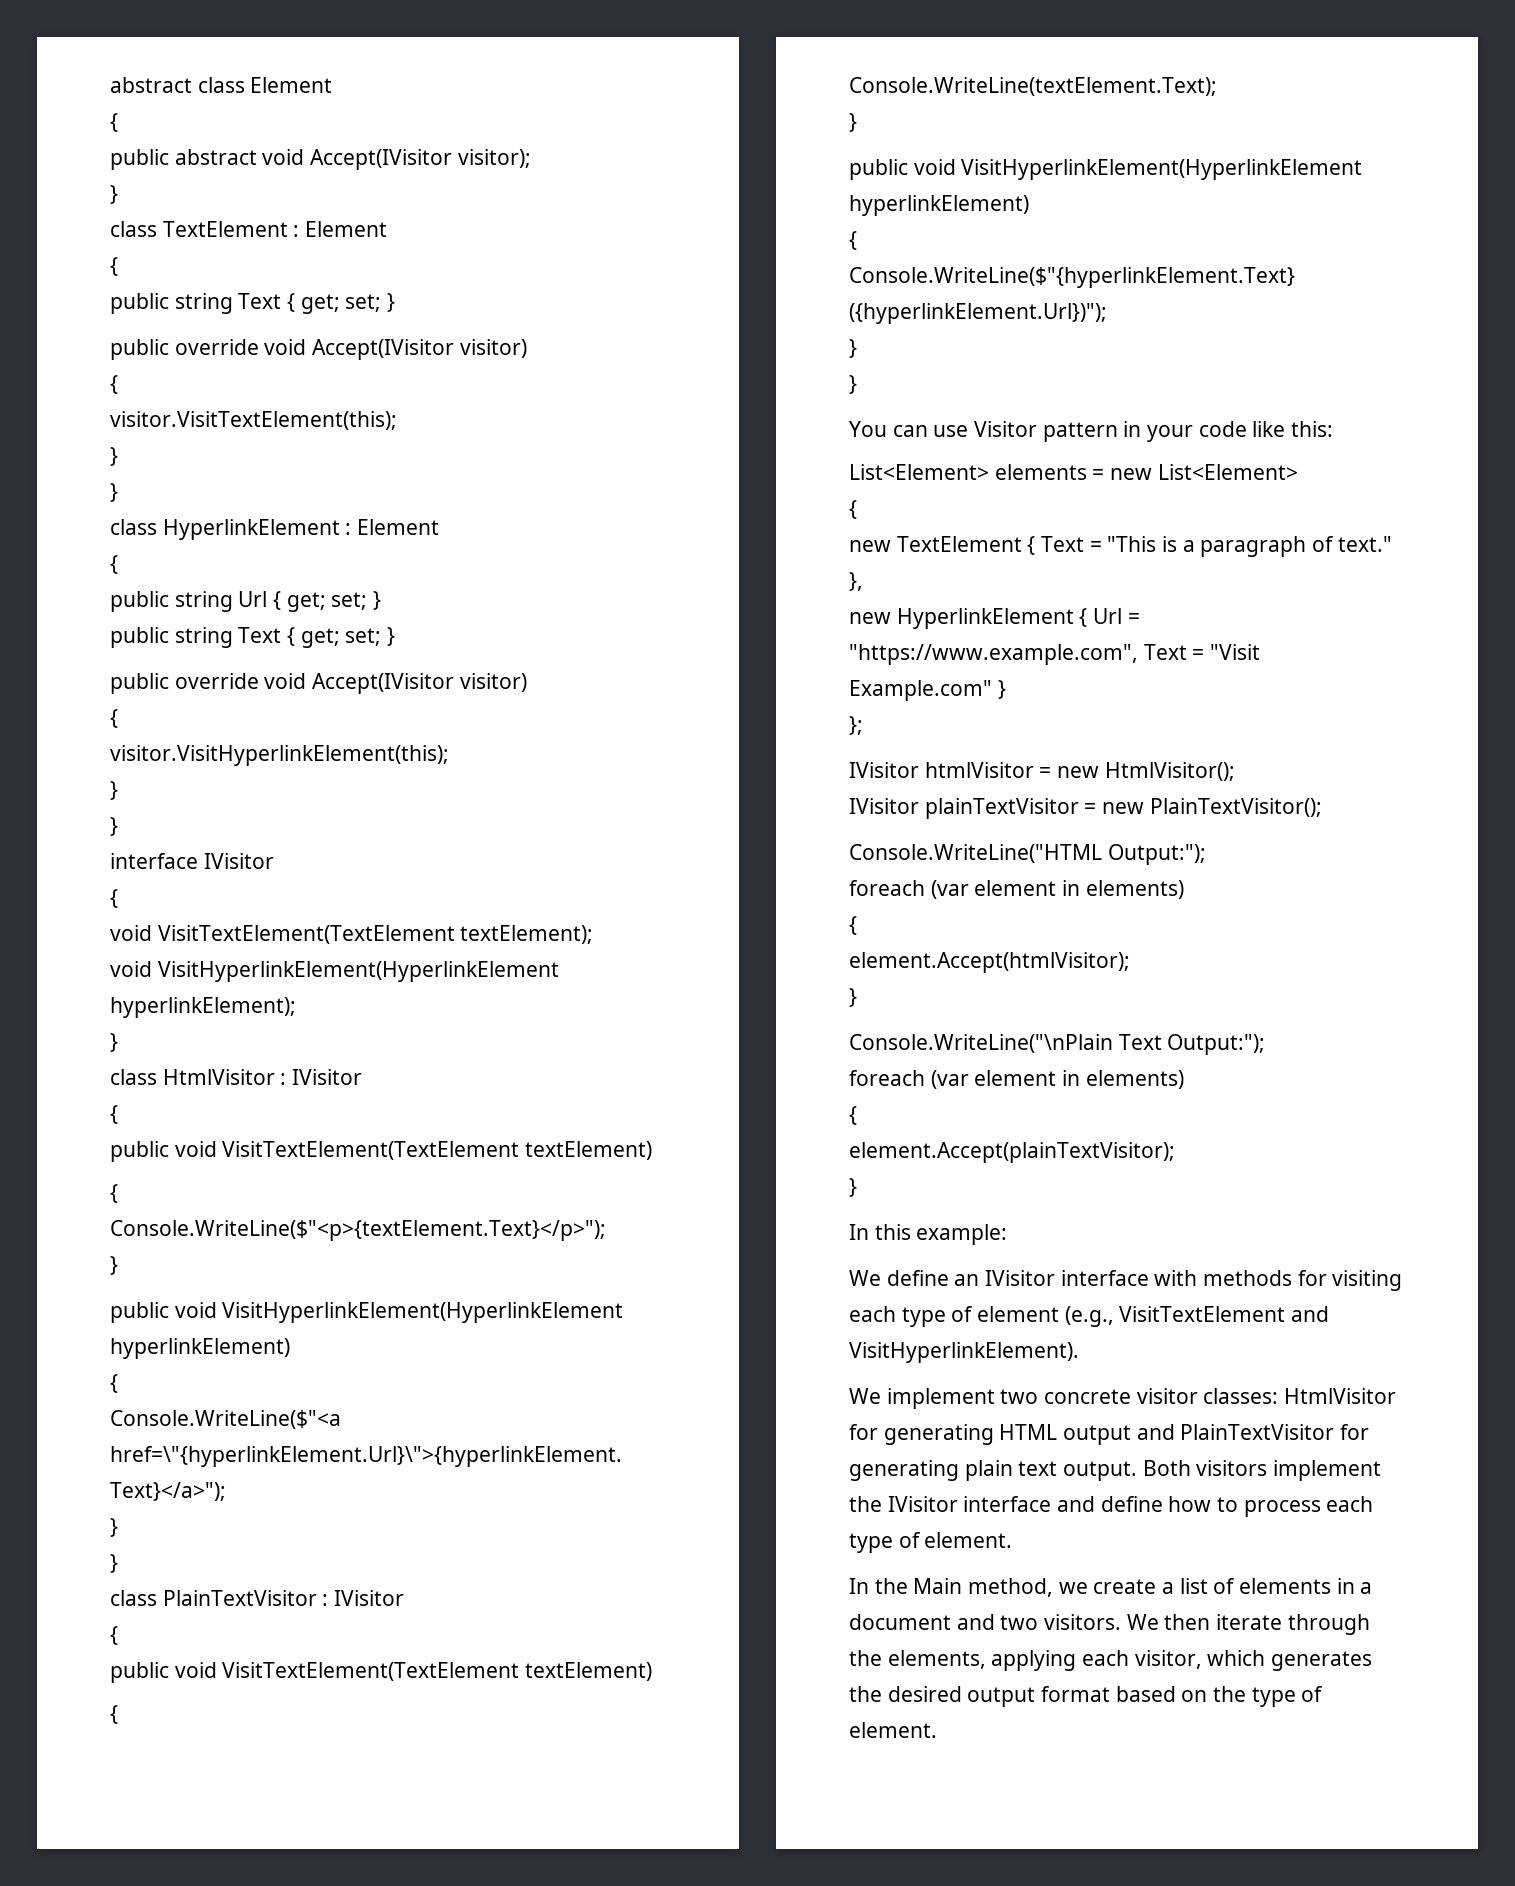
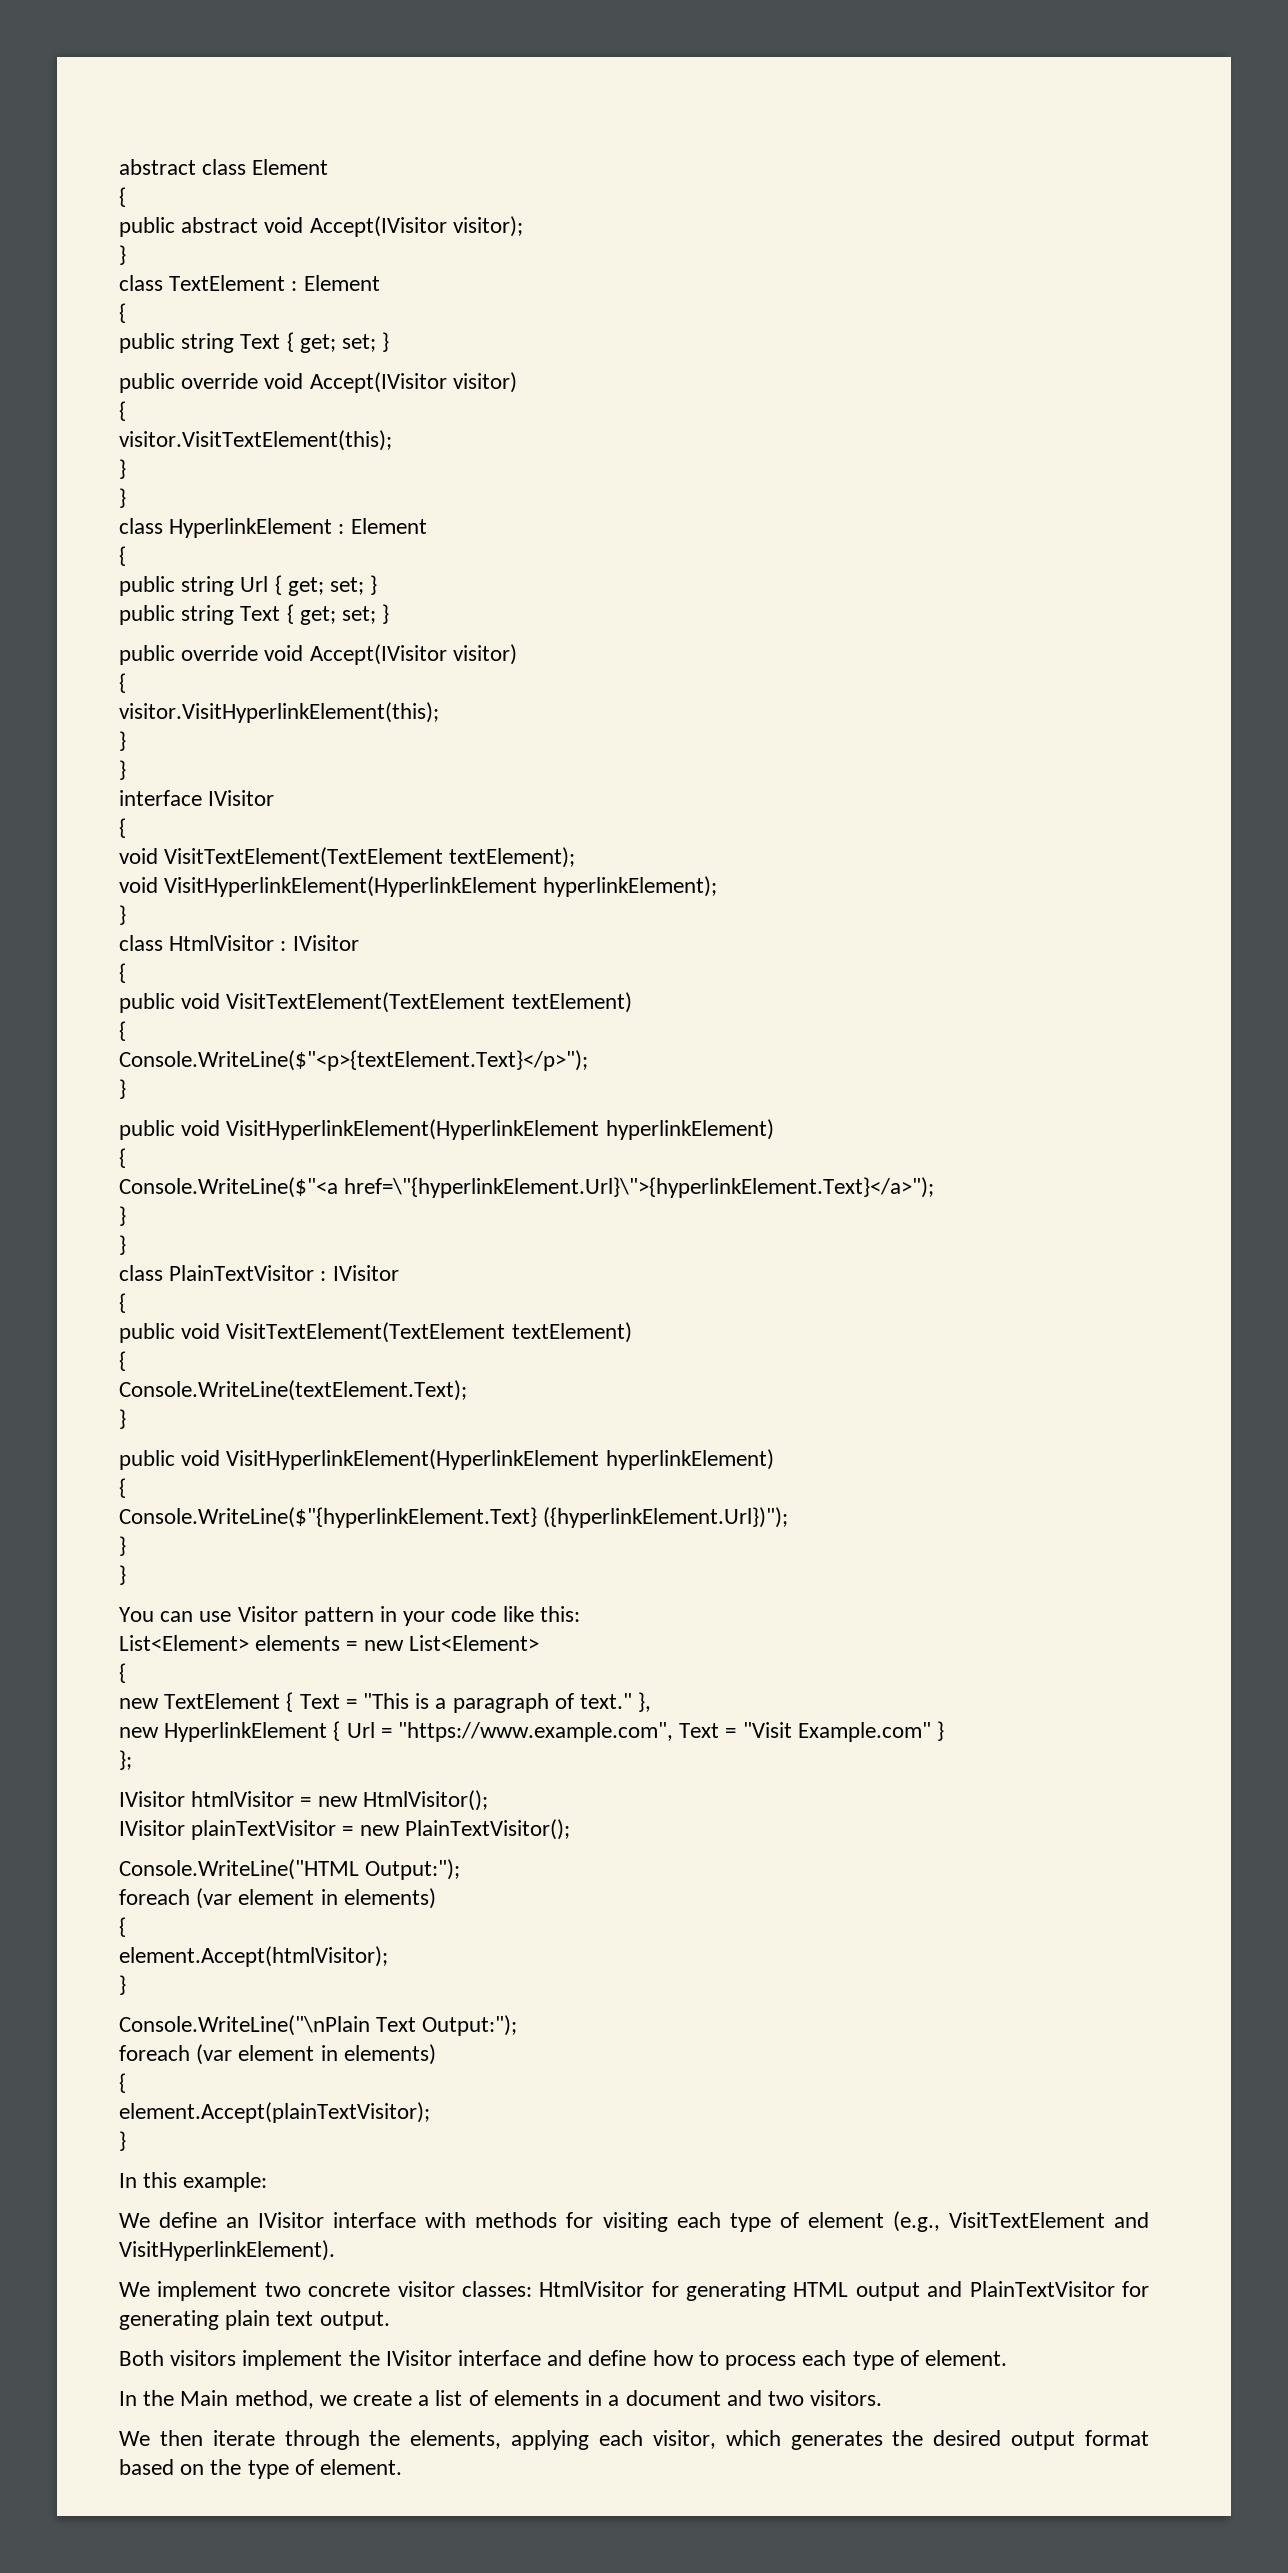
(1138, 1471) none -> (390, 2320) //
(1122, 1622) none -> (883, 2398) //

